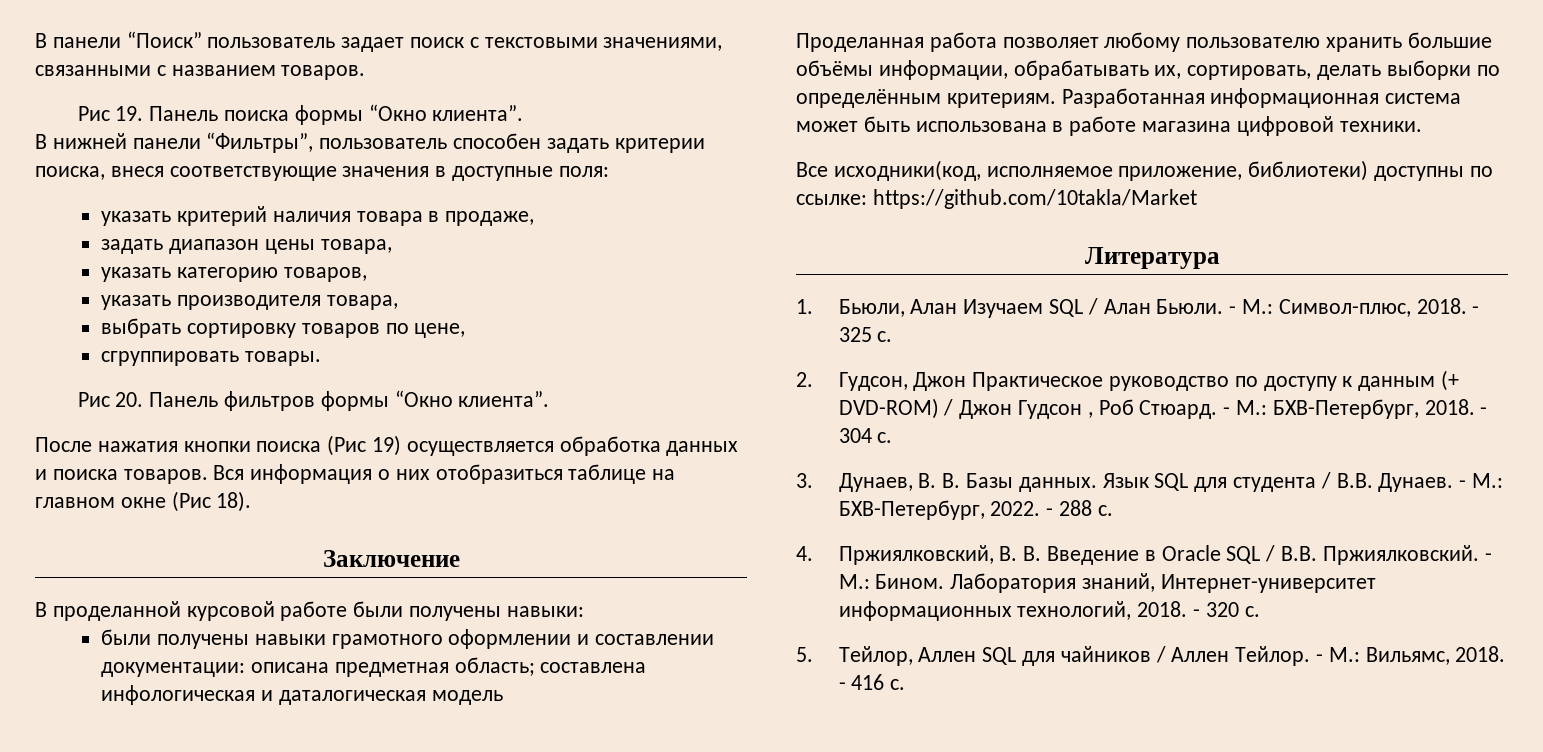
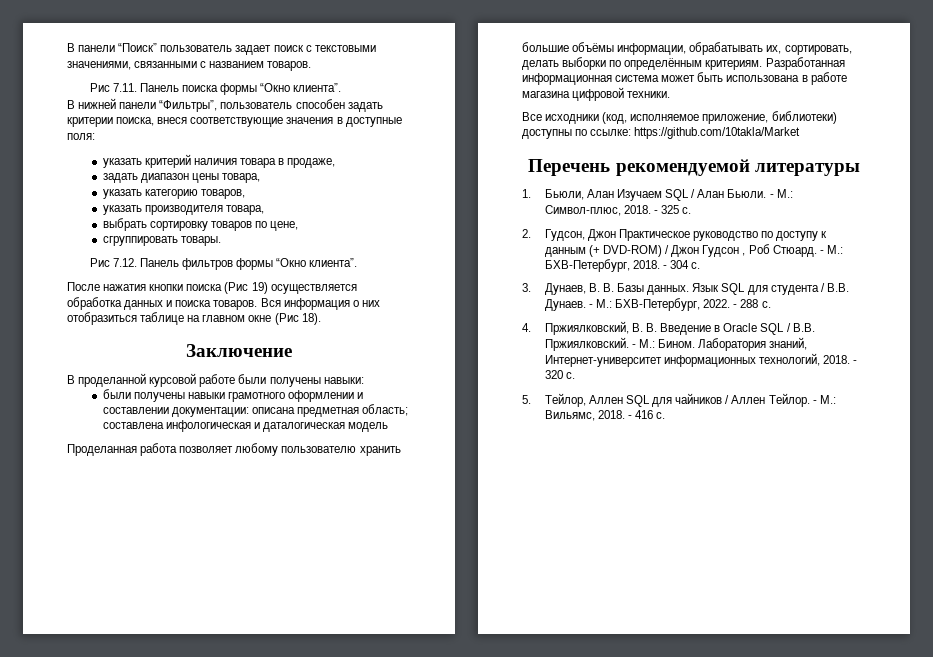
[115,106,144,121] 19. -> [112,83,137,92] 7.11.
[115,392,144,407] 20. -> [112,258,137,267] 7.12.
[833,160,981,181] исходники(код, -> [545,112,628,124] исходники (код,
[1084,247,1220,269] Литература -> [528,159,860,176] Перечень рекомендуемой литературы

